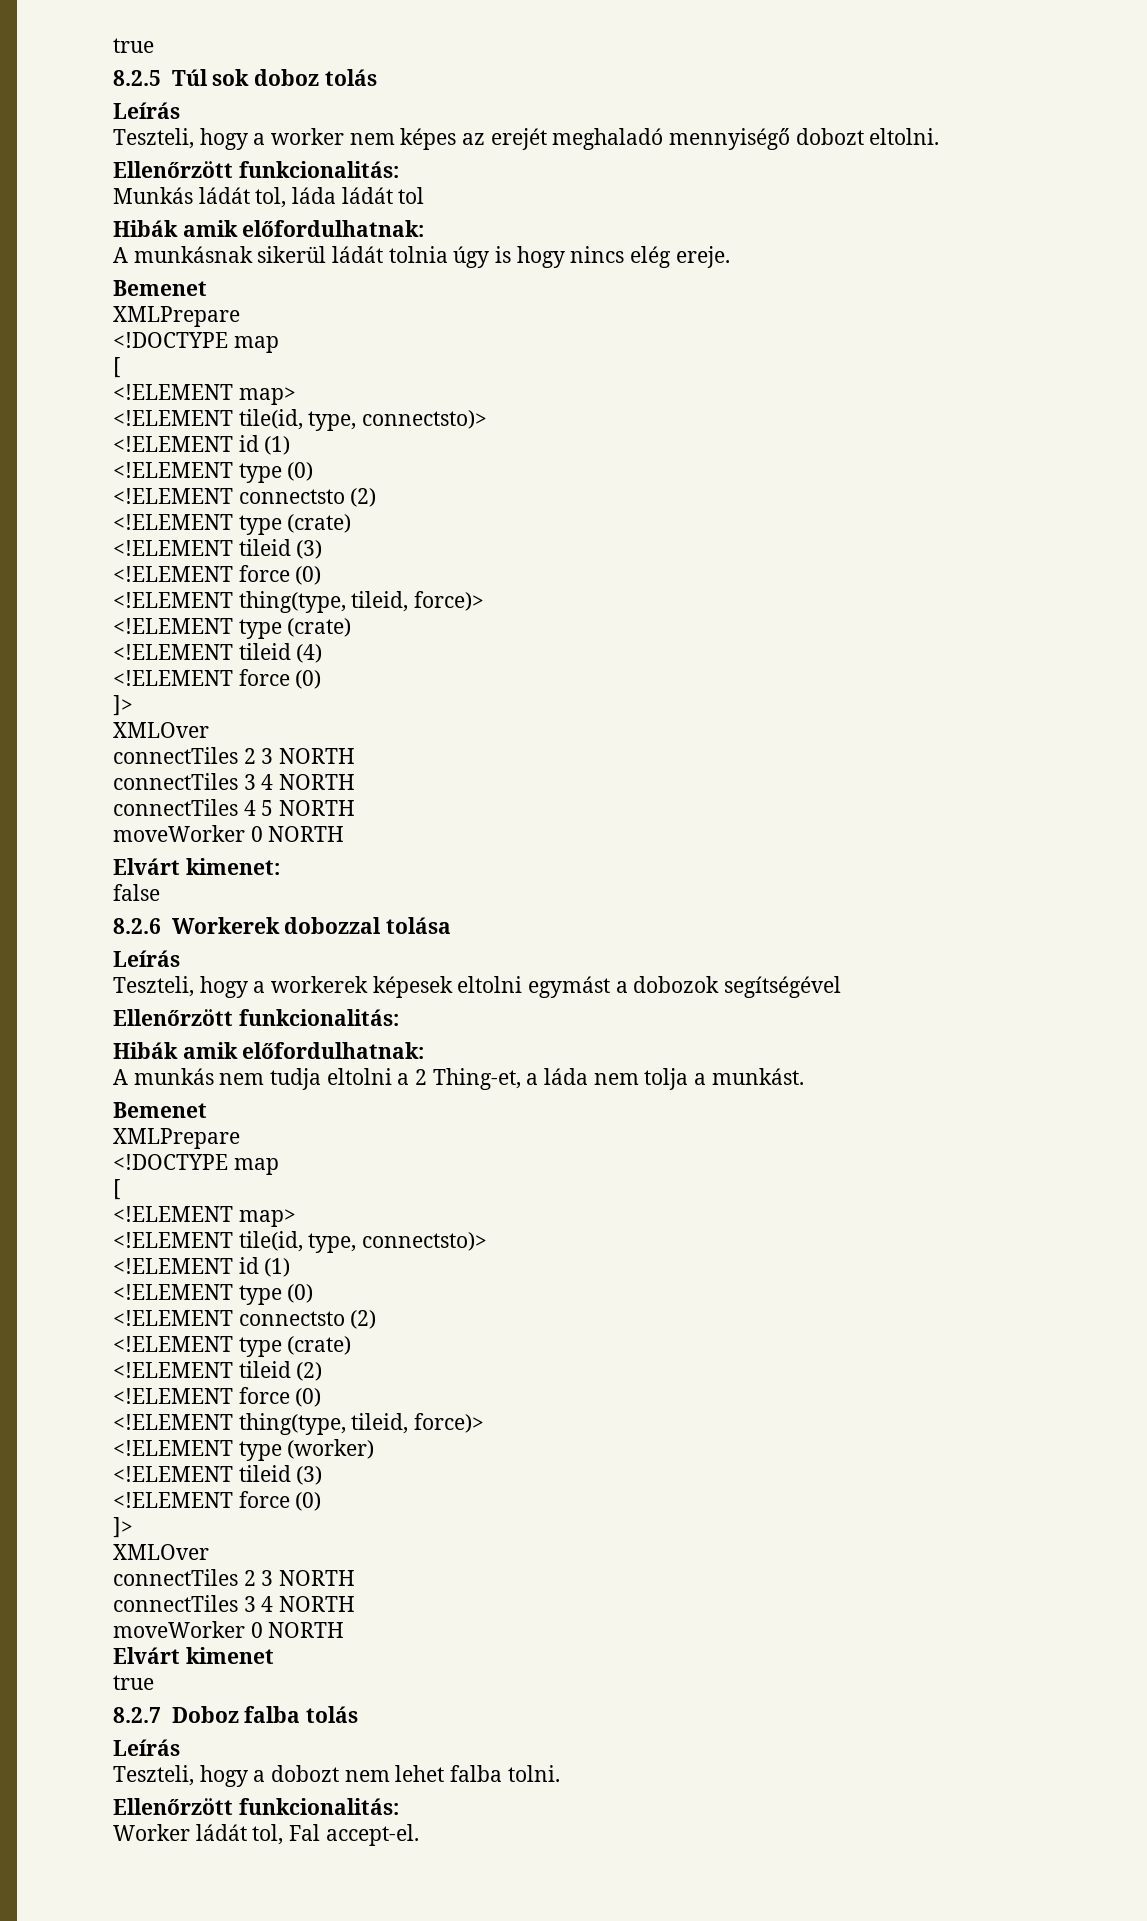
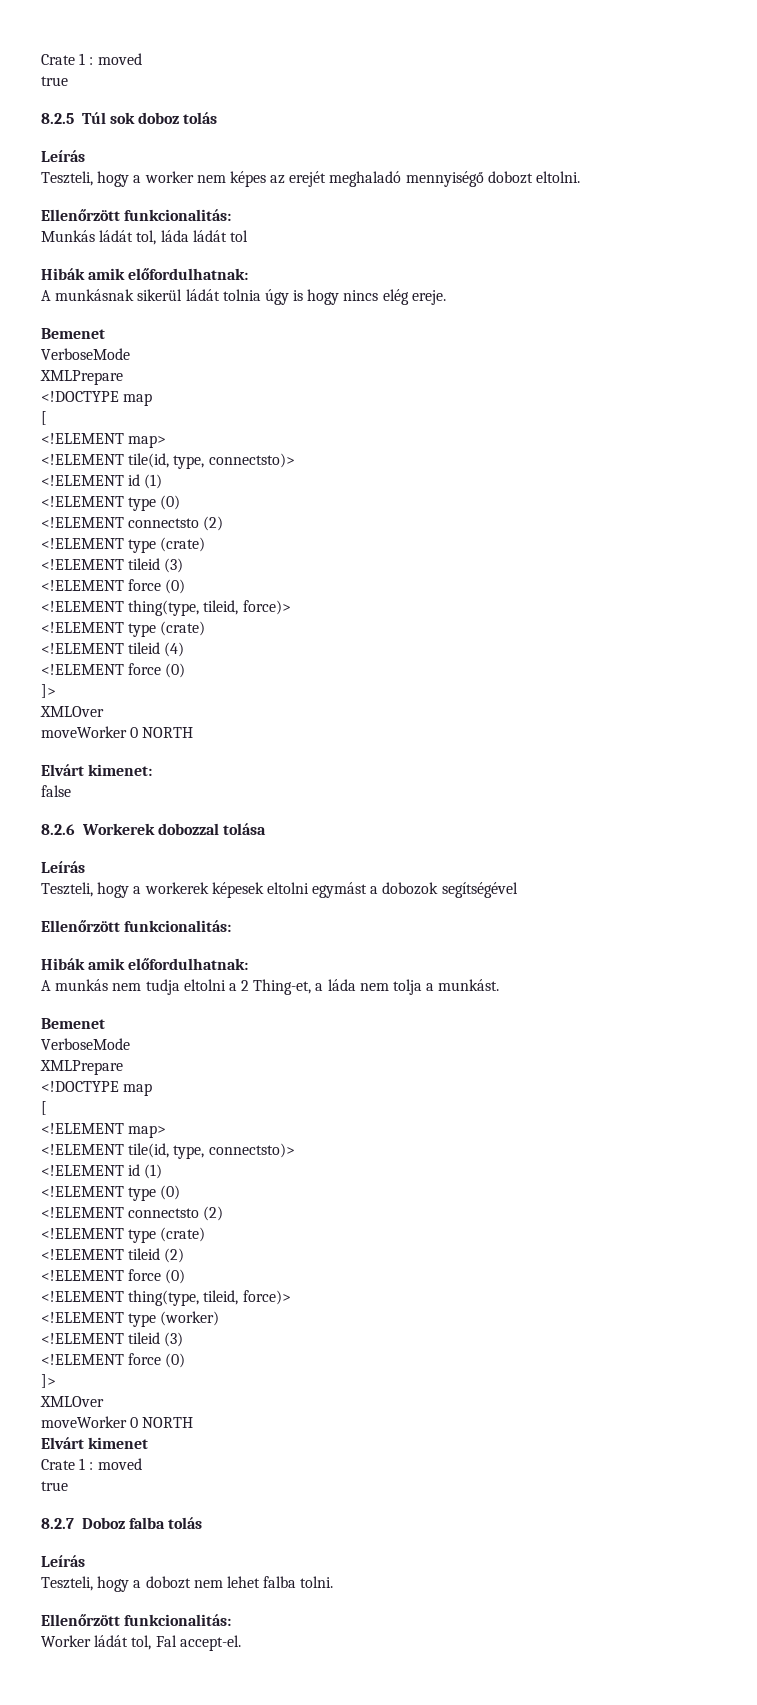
(113, 45) none -> [41,53,142,65] Crate 1 : moved //
(207, 288) none -> [41,348,130,360] // VerboseMode
[113,747,356,764] [113,773,356,790] [113,799,356,816] // connectTiles 2 3 NORTH // connectTiles 3 4 NORTH // connectTiles 4 5 NORTH -> (104, 711) none
(207, 1110) none -> [41,1038,130,1050] // VerboseMode
[113,1569,356,1586] [113,1595,356,1612] // connectTiles 2 3 NORTH // connectTiles 3 4 NORTH -> (104, 1401) none
(274, 1655) none -> [41,1458,142,1470] // Crate 1 : moved

